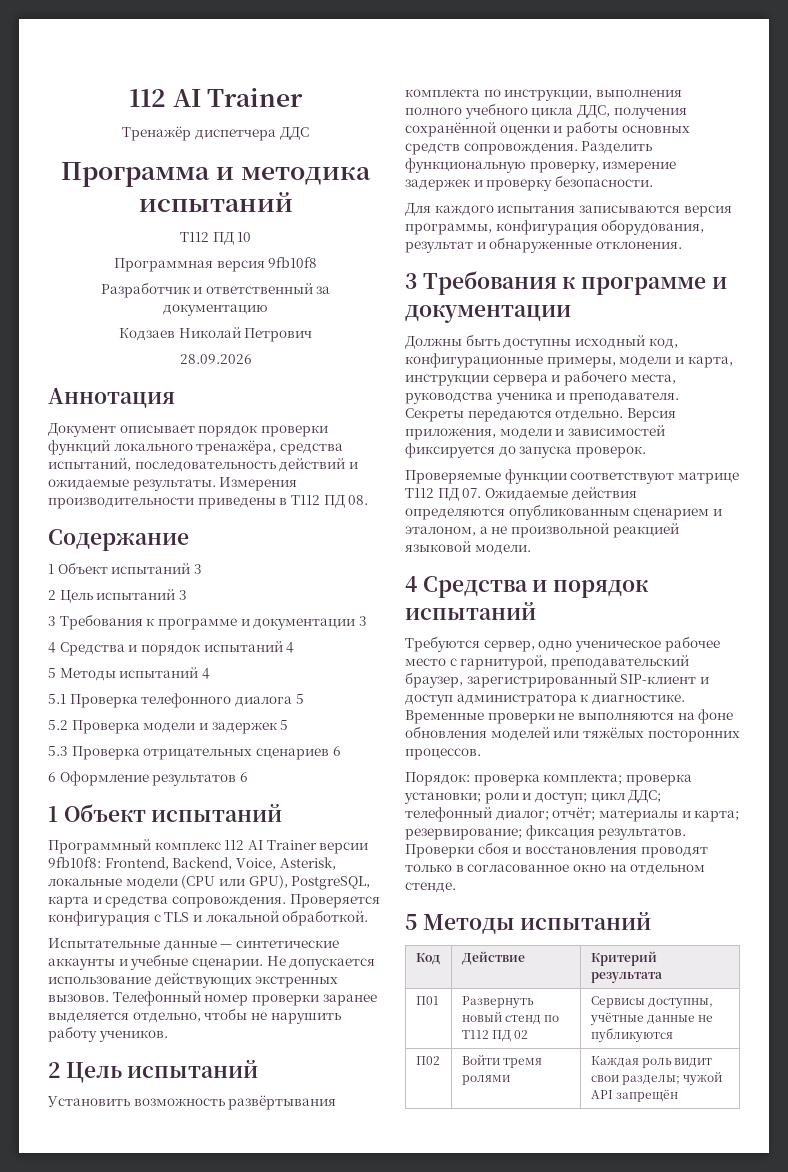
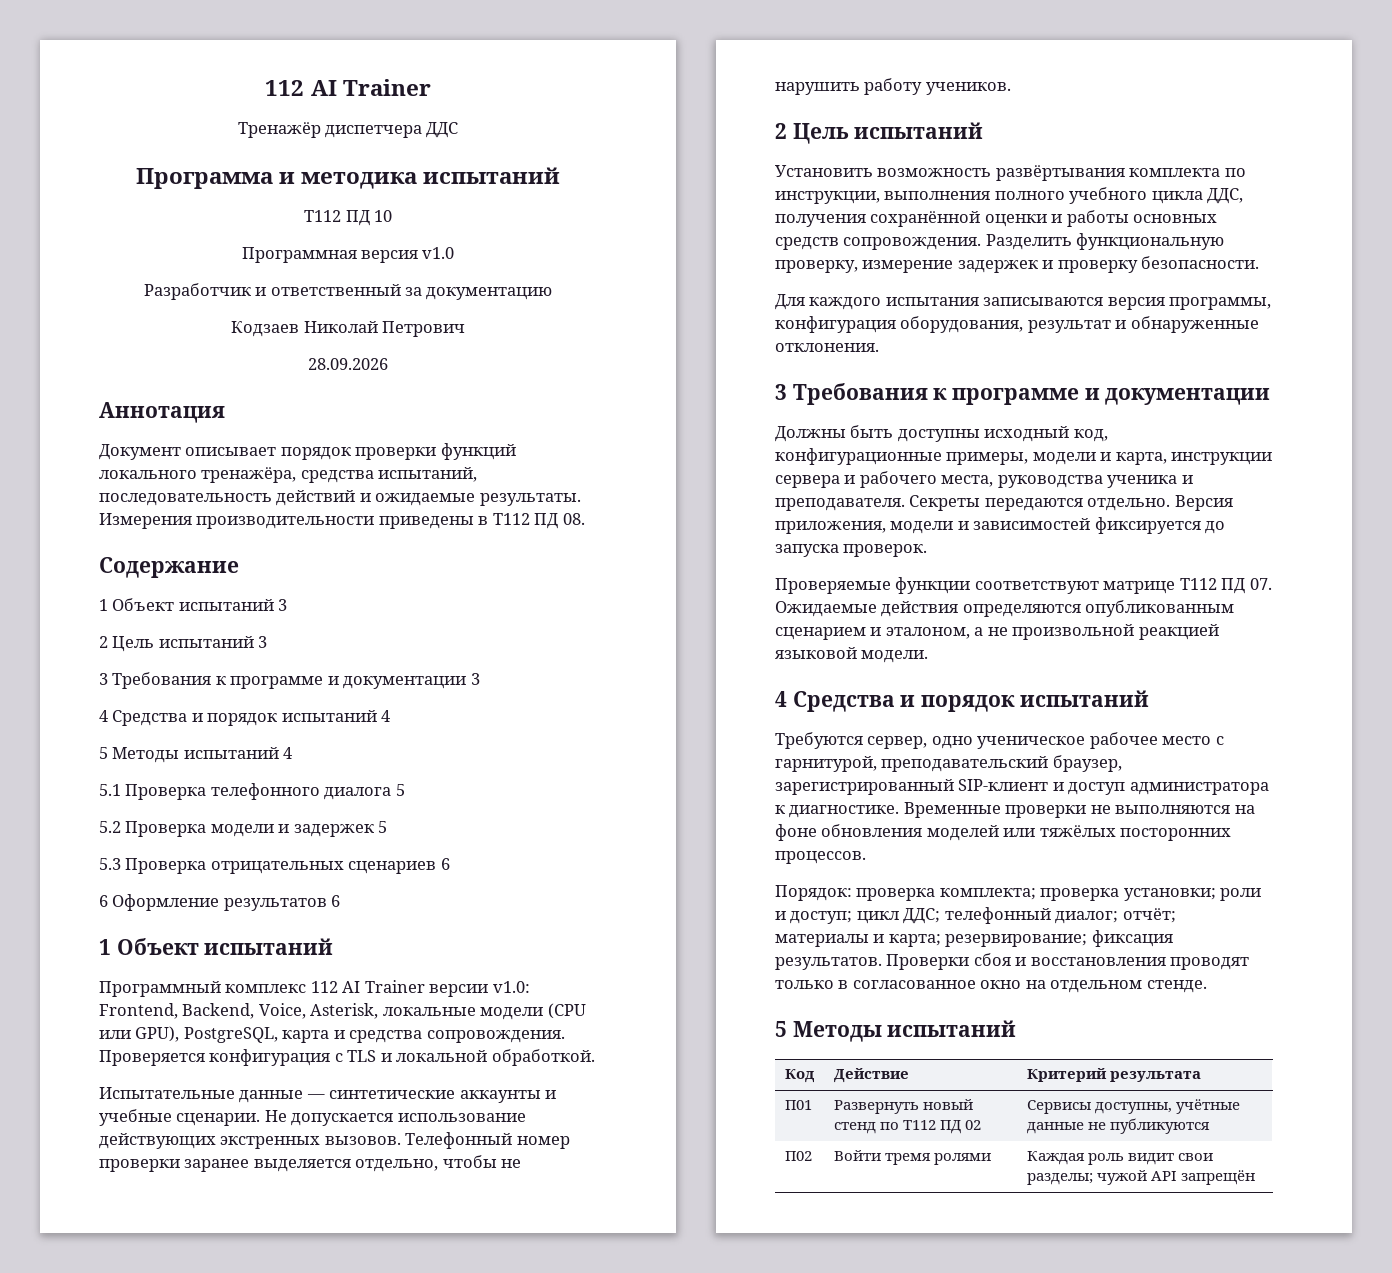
[268,257,318,268] 9fb10f8 -> [422,247,455,259] v1.0
[48,857,101,868] 9fb10f8: -> [492,981,530,993] v1.0:

